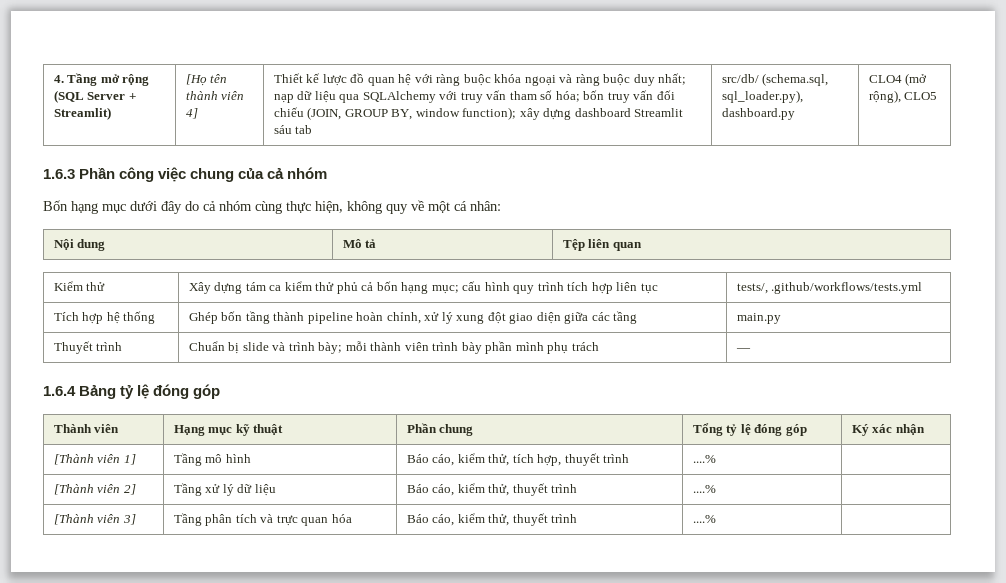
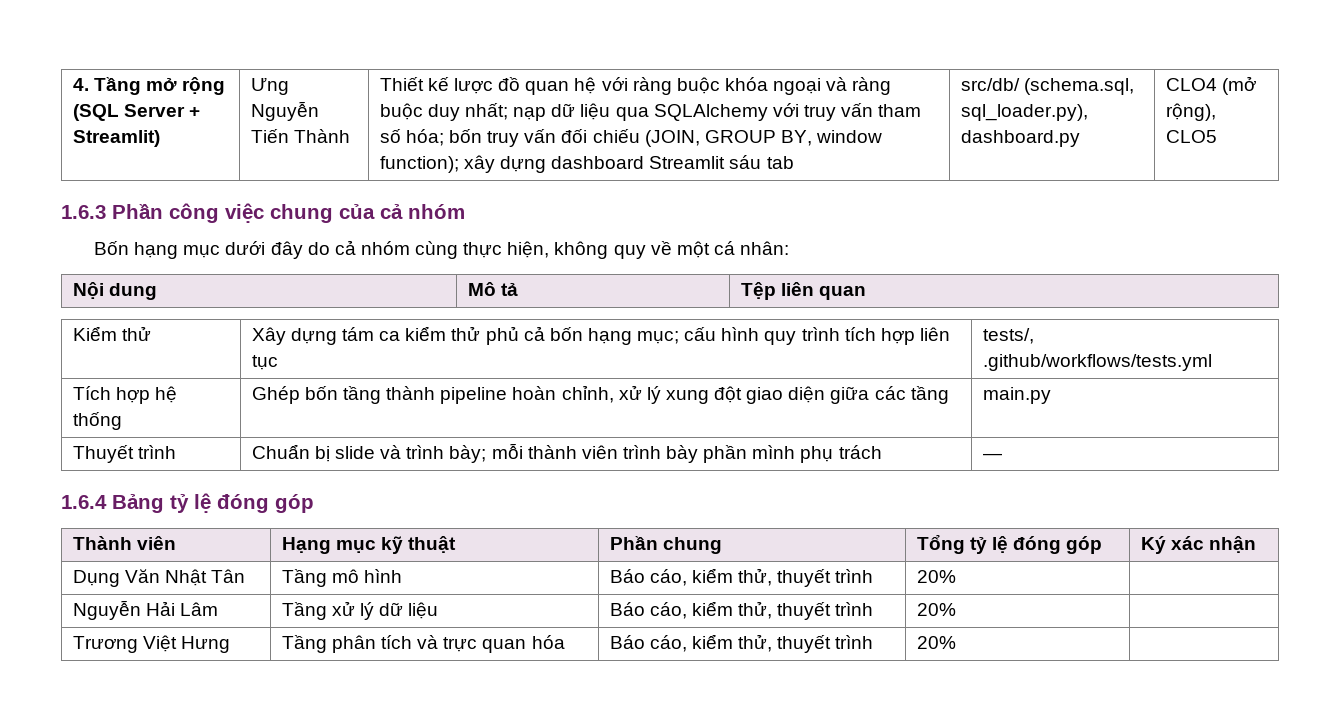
[185,74,228,86] [185,91,245,100] [185,108,198,119] [Họ tên thành viên 4] -> [250,78,289,95] [250,101,319,121] [250,129,350,143] Ưng Nguyễn Tiến Thành
[53,454,136,465] [Thành viên 1] -> [72,569,246,587] Dụng Văn Nhật Tân
[512,453,630,466] [692,455,716,463] [53,484,136,495] tích hợp, thuyết trình | ....% | // [Thành viên 2] -> [777,569,874,587] [916,570,956,583] [72,600,219,620] thuyết trình | 20% | // Nguyễn Hải Lâm
[692,485,716,493] [53,514,136,525] ....% | // [Thành viên 3] -> [916,603,956,616] [72,635,231,653] 20% | // Trương Việt Hưng
[692,515,716,523] ....% -> [916,636,956,649] 20%

